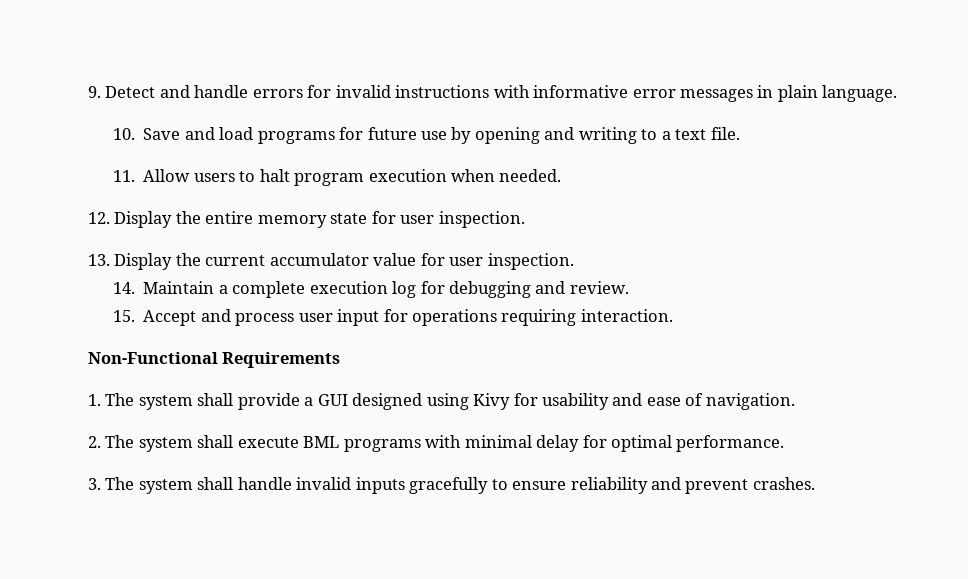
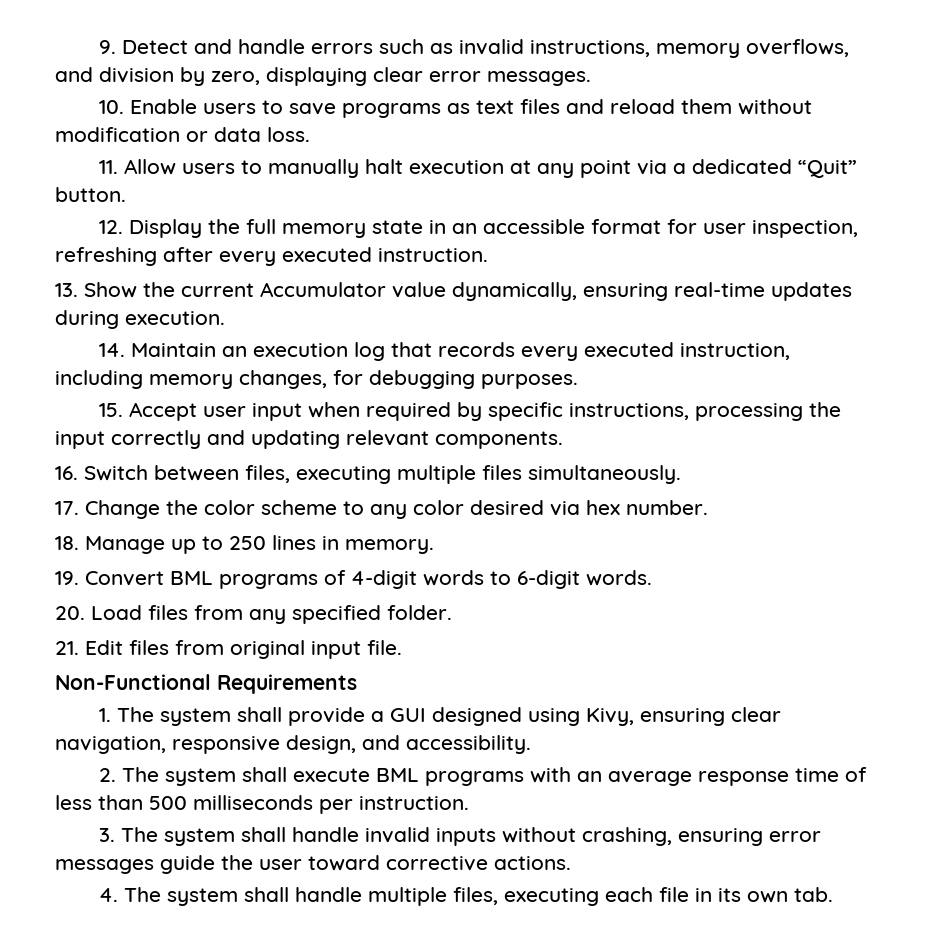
[307,85,898,102] [112,127,740,144] [112,169,562,186] for invalid instructions with informative error messages in plain language. // 10. Save and load programs for future use by opening and writing to a text file. // 11. Allow users to halt program execution when needed. -> [378,39,849,58] [55,67,591,86] [98,99,812,118] [55,127,310,142] [98,159,857,178] [55,187,126,202] such as invalid instructions, memory overflows, and division by zero, displaying clear error messages. // 10. Enable users to save programs as text files and reload them without modification or data loss. // 11. Allow users to manually halt execution at any point via a dedicated “Quit” button.
[205,211,254,224] entire -> [245,219,276,234] full
[371,211,525,228] for user inspection. -> [428,219,858,238] [55,247,488,266] in an accessible format for user inspection, refreshing after every executed instruction.
[114,253,173,270] Display -> [84,282,137,298] Show
[269,253,574,270] [112,281,629,298] [112,309,673,326] accumulator value for user inspection. // 14. Maintain a complete execution log for debugging and review. // 15. Accept and process user input for operations requiring interaction. -> [260,282,852,301] [55,310,225,329] [98,342,790,361] [55,370,578,389] [98,402,841,421] [55,430,563,449] [55,465,681,484] [55,500,708,519] [55,535,434,554] [55,570,652,589] [55,605,452,624] [55,640,402,659] Accumulator value dynamically, ensuring real-time updates during execution. // 14. Maintain an execution log that records every executed instruction, including memory changes, for debugging purposes. // 15. Accept user input when required by specific instructions, processing the input correctly and updating relevant components. // 16. Switch between files, executing multiple files simultaneously. // 17. Change the color scheme to any color desired via hex number. // 18. Manage up to 250 lines in memory. // 19. Convert BML programs of 4-digit words to 6-digit words. // 20. Load files from any specified folder. // 21. Edit files from original input file.
[473,393,795,410] Kivy for usability and ease of navigation. -> [585,707,781,726] [55,735,531,754] Kivy, ensuring clear navigation, responsive design, and accessibility.
[464,435,785,452] minimal delay for optimal performance. -> [576,767,867,786] [55,795,469,814] an average response time of less than 500 milliseconds per instruction.
[409,477,815,494] gracefully to ensure reliability and prevent crashes. -> [501,827,821,846] [55,855,571,874] [98,887,833,906] without crashing, ensuring error messages guide the user toward corrective actions. // 4. The system shall handle multiple files, executing each file in its own tab.

